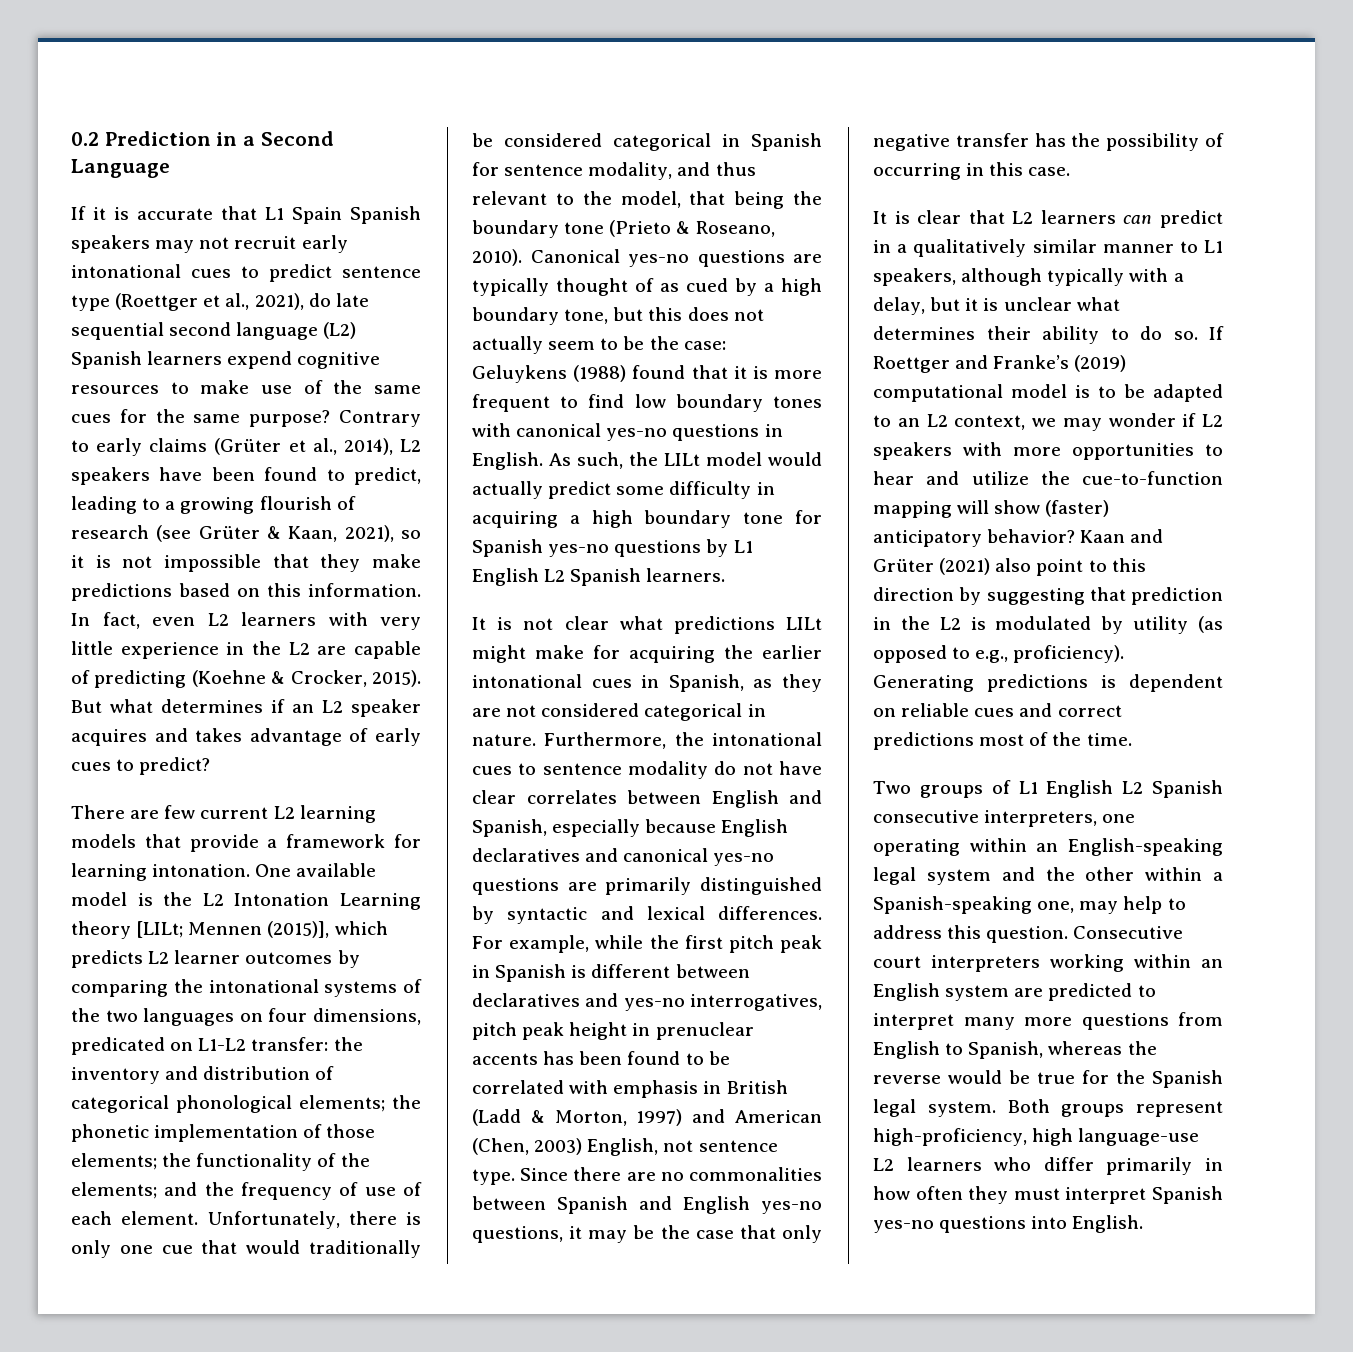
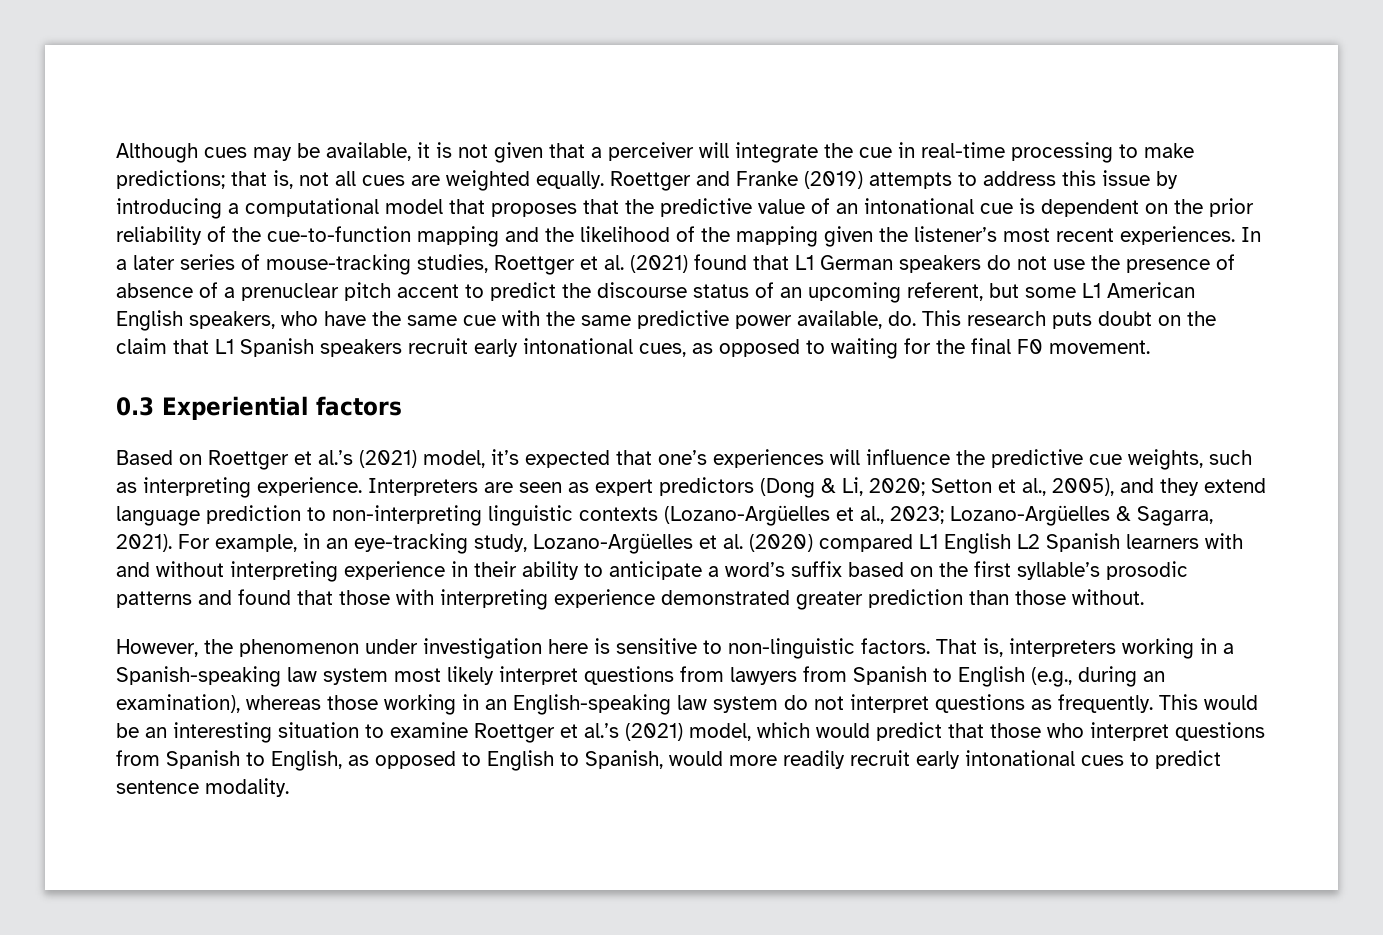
[71,131,334,146] [71,159,170,178] [71,206,421,224] [71,235,230,253] 0.2 Prediction in a Second Language // If it is accurate that L1 Spain Spanish speakers may not -> [116,142,1194,163] [116,170,1178,191] [116,198,1254,219] [116,226,1261,247] [116,254,1235,275] [116,282,1195,303] [116,310,1216,331] [116,338,1150,359] [116,396,402,420] [116,449,1252,470] [116,477,1266,498] [116,505,1213,526] [116,533,1243,554] [116,561,1188,582] [116,589,1144,610] [116,638,1234,659] [116,666,1165,687] [116,694,1258,715] [116,722,1265,743] [116,750,845,771] Although cues may be available, it is not given that a perceiver will integrate the cue in real-time processing to make predictions; that is, not all cues are weighted equally. Roettger and Franke (2019) attempts to address this issue by introducing a computational model that proposes that the predictive value of an intonational cue is dependent on the prior reliability of the cue-to-function mapping and the likelihood of the mapping given the listener’s most recent experiences. In a later series of mouse-tracking studies, Roettger et al. (2021) found that L1 German speakers do not use the presence of absence of a prenuclear pitch accent to predict the discourse status of an upcoming referent, but some L1 American English speakers, who have the same cue with the same predictive power available, do. This research puts doubt on the claim that L1 Spanish speakers recruit early intonational cues, as opposed to waiting for the final F0 movement. // 0.3 Experiential factors // Based on Roettger et al.’s (2021) model, it’s expected that one’s experiences will influence the predictive cue weights, such as interpreting experience. Interpreters are seen as expert predictors (Dong & Li, 2020; Setton et al., 2005), and they extend language prediction to non-interpreting linguistic contexts (Lozano-Argüelles et al., 2023; Lozano-Argüelles & Sagarra, 2021). For example, in an eye-tracking study, Lozano-Argüelles et al. (2020) compared L1 English L2 Spanish learners with and without interpreting experience in their ability to anticipate a word’s suffix based on the first syllable’s prosodic patterns and found that those with interpreting experience demonstrated greater prediction than those without. // However, the phenomenon under investigation here is sensitive to non-linguistic factors. That is, interpreters working in a Spanish-speaking law system most likely interpret questions from lawyers from Spanish to English (e.g., during an examination), whereas those working in an English-speaking law system do not interpret questions as frequently. This would be an interesting situation to examine Roettger et al.’s (2021) model, which would predict that those who interpret questions from Spanish to English, as opposed to English to Spanish, would more readily
[71,293,369,311] [71,322,357,340] [71,351,381,369] [71,380,421,394] [71,409,422,427] [71,438,421,456] [71,467,421,485] [71,496,356,514] [71,525,421,542] [71,554,421,572] [71,583,421,601] [71,612,421,630] [71,641,422,659] [71,670,421,688] [71,699,421,717] [71,728,422,746] [71,757,211,775] [71,805,376,823] [71,834,422,852] [71,863,377,881] [71,892,421,910] [71,921,388,939] [71,950,360,968] [71,979,422,997] [71,1008,421,1026] [71,1037,363,1055] [71,1066,335,1084] [71,1095,421,1113] [71,1124,376,1142] [71,1153,370,1171] [71,1182,422,1200] [71,1211,421,1229] [71,1240,422,1258] [472,133,822,151] [472,162,756,180] [472,191,822,209] [472,220,775,238] [472,249,822,267] [472,278,822,296] [472,307,764,325] [472,336,726,354] [472,365,822,383] [472,394,822,412] [472,423,783,441] [472,452,822,470] [472,481,775,499] [472,510,822,528] [472,539,753,557] [472,568,726,586] [472,616,822,634] [472,645,822,663] [472,674,822,692] [472,703,766,721] [472,732,822,749] [472,761,822,779] [472,790,822,808] [472,819,789,837] [472,848,775,866] [472,877,822,895] [472,906,822,924] [472,935,822,953] [472,964,750,982] [472,993,822,1011] [472,1022,754,1040] [472,1051,730,1065] [472,1080,788,1098] [472,1109,822,1126] [472,1138,778,1156] [472,1167,822,1185] [472,1196,822,1214] [472,1225,822,1243] [873,133,1224,151] [873,162,1071,180] [873,210,1223,228] [873,239,1223,257] [873,268,1184,286] [873,297,1120,315] [873,326,1224,344] [873,355,1127,373] [873,384,1223,402] [873,413,1223,431] [873,442,1223,460] [873,471,1223,485] [873,500,1110,518] [873,529,1164,547] [873,558,1146,576] [873,587,1223,605] [873,616,1223,634] [873,645,1125,663] [873,674,1223,692] [873,703,1122,717] [873,732,1132,750] [873,780,1223,798] [873,810,1136,827] [873,838,1223,856] [873,867,1223,885] [873,896,1186,914] [873,925,1184,943] [873,954,1223,972] [873,983,1156,1001] [873,1012,1223,1030] [873,1041,1157,1059] [873,1070,1223,1088] [873,1099,1223,1117] [873,1128,1200,1146] [873,1157,1223,1175] [873,1186,1223,1204] [873,1215,1144,1233] type (Roettger et al., 2021), do late sequential second language (L2) Spanish learners expend cognitive resources to make use of the same cues for the same purpose? Contrary to early claims (Grüter et al., 2014), L2 speakers have been found to predict, leading to a growing flourish of research (see Grüter & Kaan, 2021), so it is not impossible that they make predictions based on this information. In fact, even L2 learners with very little experience in the L2 are capable of predicting (Koehne & Crocker, 2015). But what determines if an L2 speaker acquires and takes advantage of early cues to predict? // There are few current L2 learning models that provide a framework for learning intonation. One available model is the L2 Intonation Learning theory [LILt; Mennen (2015)], which predicts L2 learner outcomes by comparing the intonational systems of the two languages on four dimensions, predicated on L1-L2 transfer: the inventory and distribution of categorical phonological elements; the phonetic implementation of those elements; the functionality of the elements; and the frequency of use of each element. Unfortunately, there is only one cue that would traditionally be considered categorical in Spanish for sentence modality, and thus relevant to the model, that being the boundary tone (Prieto & Roseano, 2010). Canonical yes-no questions are typically thought of as cued by a high boundary tone, but this does not actually seem to be the case: Geluykens (1988) found that it is more frequent to find low boundary tones with canonical yes-no questions in English. As such, the LILt model would actually predict some difficulty in acquiring a high boundary tone for Spanish yes-no questions by L1 English L2 Spanish learners. // It is not clear what predictions LILt might make for acquiring the earlier intonational cues in Spanish, as they are not considered categorical in nature. Furthermore, the intonational cues to sentence modality do not have clear correlates between English and Spanish, especially because English declaratives and canonical yes-no questions are primarily distinguished by syntactic and lexical differences. For example, while the first pitch peak in Spanish is different between declaratives and yes-no interrogatives, pitch peak height in prenuclear accents has been found to be correlated with emphasis in British (Ladd & Morton, 1997) and American (Chen, 2003) English, not sentence type. Since there are no commonalities between Spanish and English yes-no questions, it may be the case that only negative transfer has the possibility of occurring in this case. // It is clear that L2 learners can predict in a qualitatively similar manner to L1 speakers, although typically with a delay, but it is unclear what determines their ability to do so. If Roettger and Franke’s (2019) computational model is to be adapted to an L2 context, we may wonder if L2 speakers with more opportunities to hear and utilize the cue-to-function mapping will show (faster) anticipatory behavior? Kaan and Grüter (2021) also point to this direction by suggesting that prediction in the L2 is modulated by utility (as opposed to e.g., proficiency). Generating predictions is dependent on reliable cues and correct predictions most of the time. // Two groups of L1 English L2 Spanish consecutive interpreters, one operating within an English-speaking legal system and the other within a Spanish-speaking one, may help to address this question. Consecutive court interpreters working within an English system are predicted to interpret many more questions from English to Spanish, whereas the reverse would be true for the Spanish legal system. Both groups represent high-proficiency, high language-use L2 learners who differ primarily in how often they must interpret Spanish yes-no questions into English. -> [205,778,289,797] modality.

